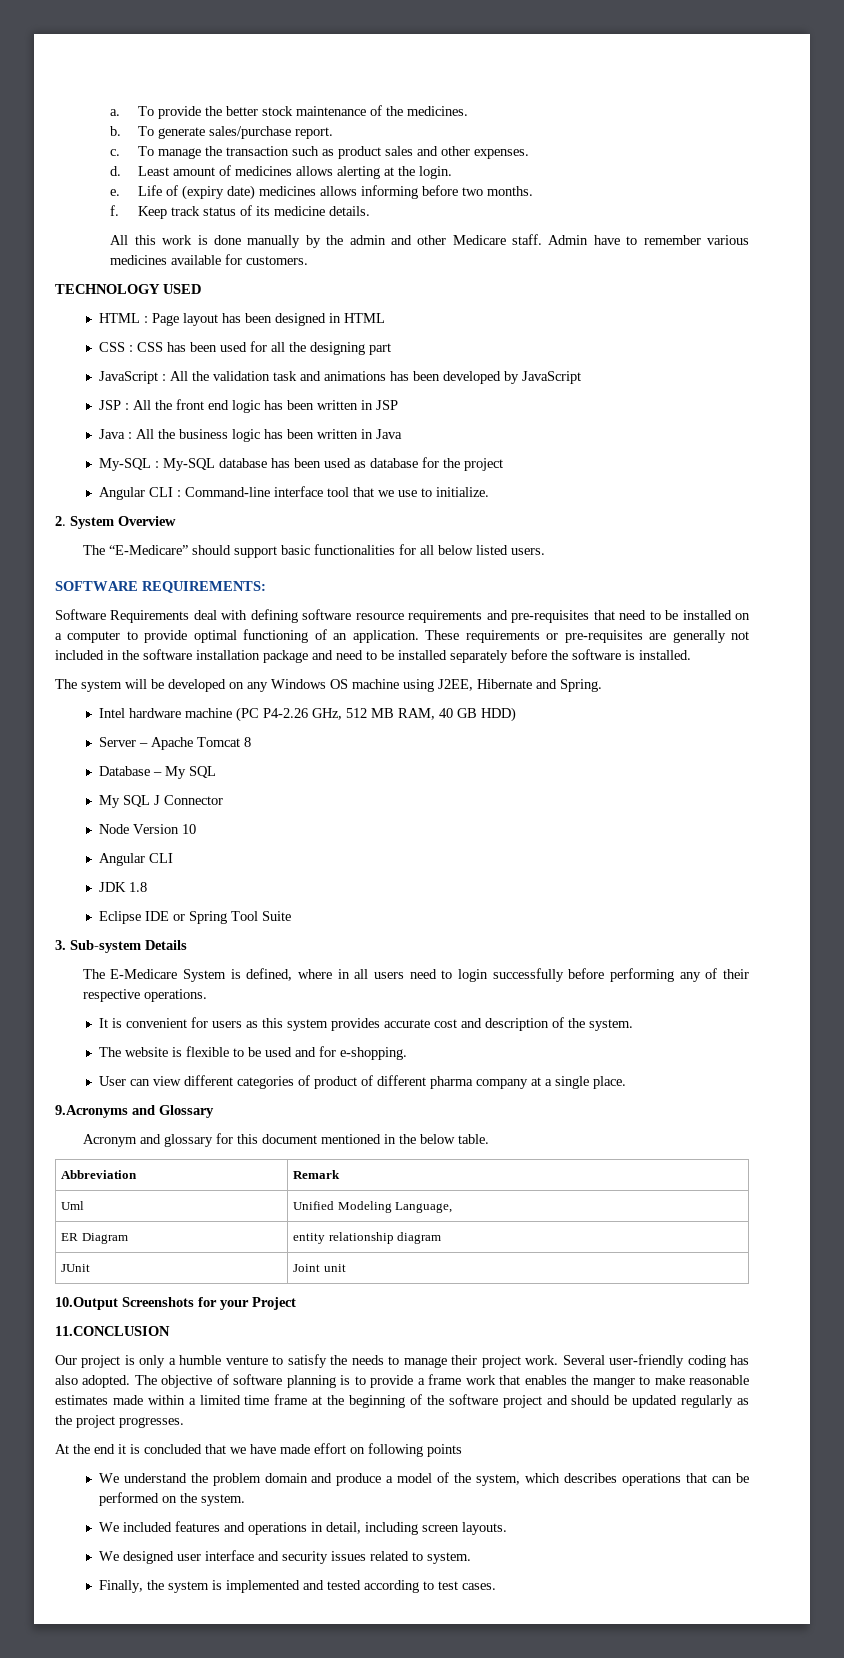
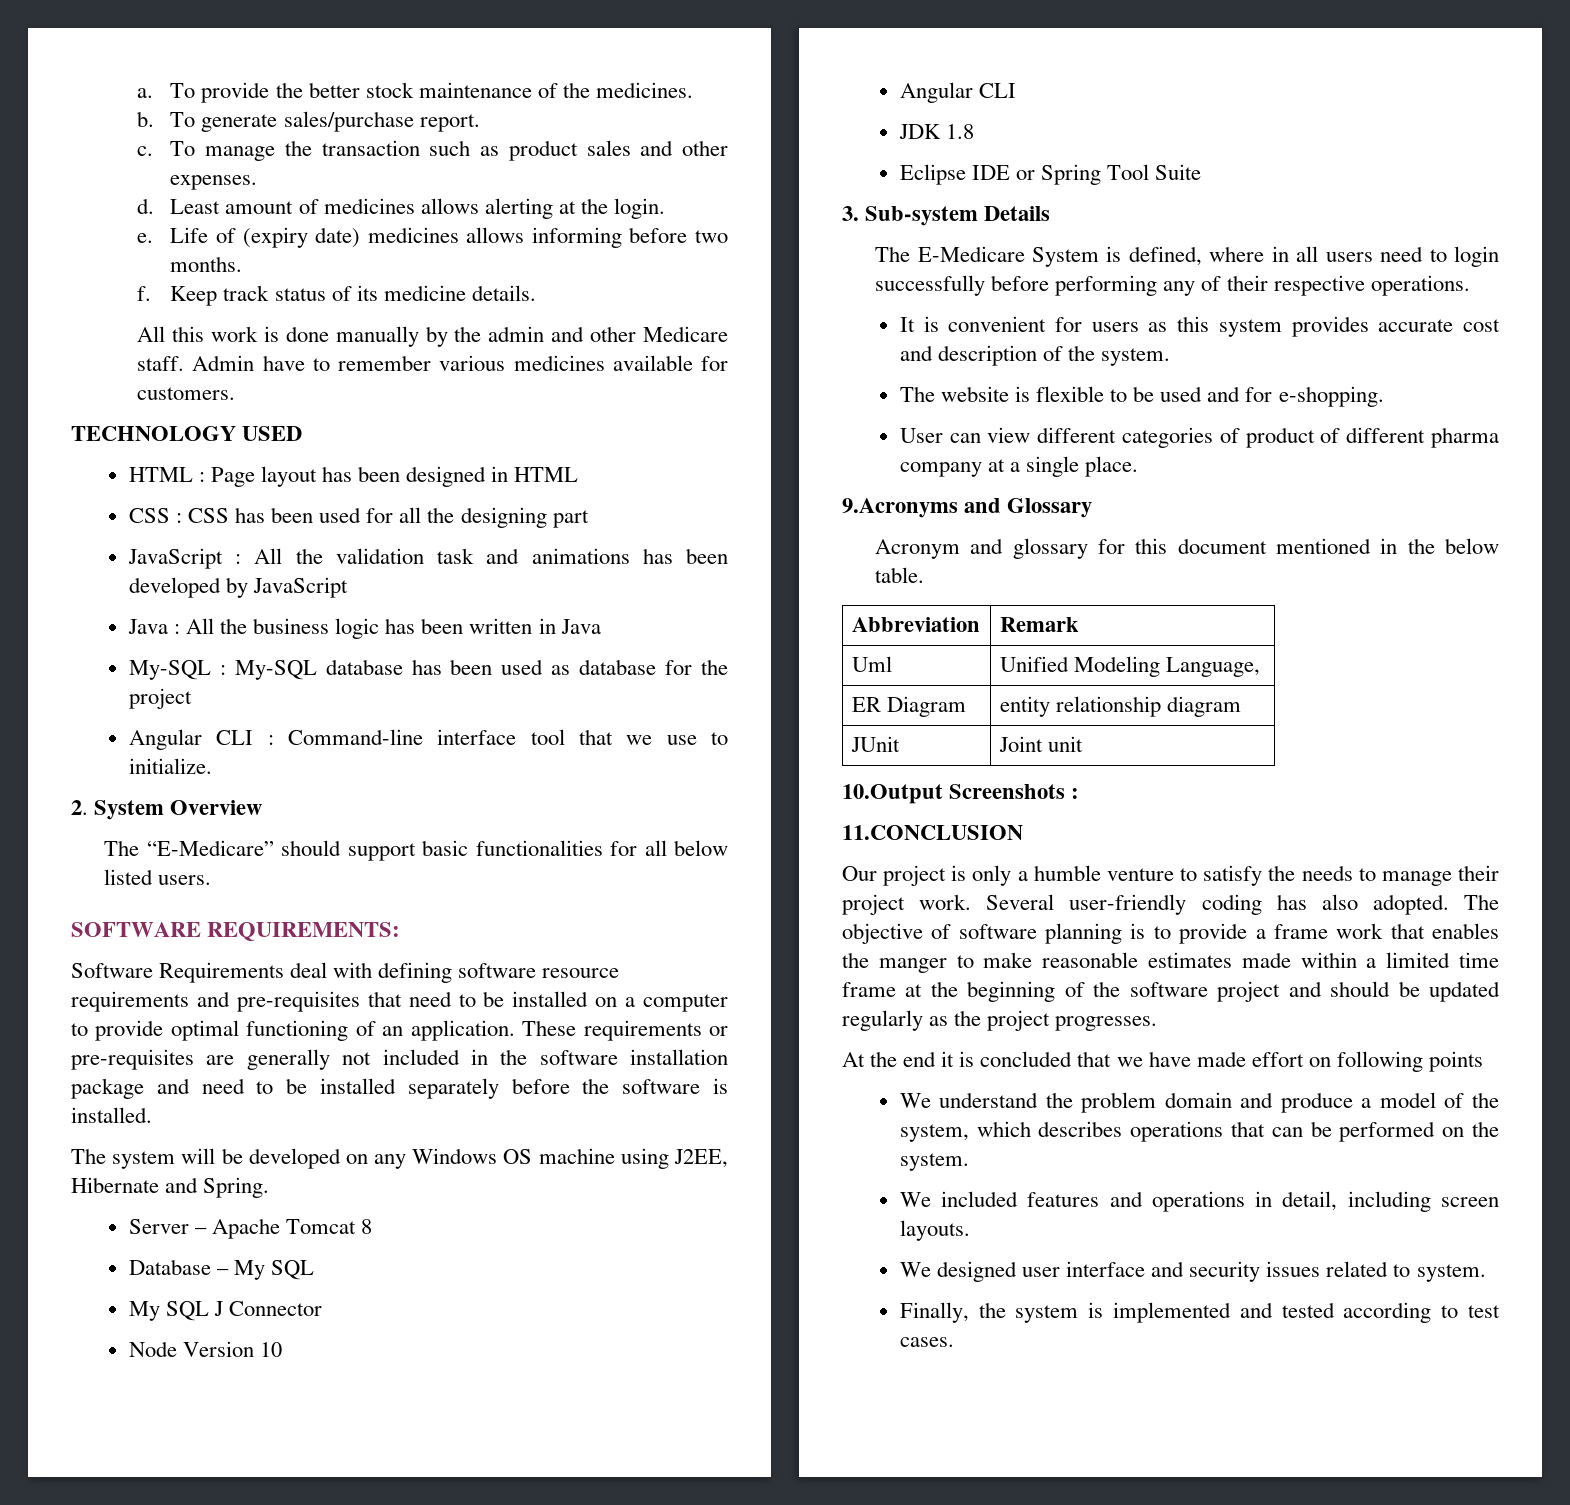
[98,399,398,413] // JSP : All the front end logic has been written in JSP -> (349, 587) none
[98,707,516,722] // Intel hardware machine (PC P4-2.26 GHz, 512 MB RAM, 40 GB HDD) -> (270, 1187) none
[198,1297,296,1310] for your Project -> [1071,788,1080,799] :

